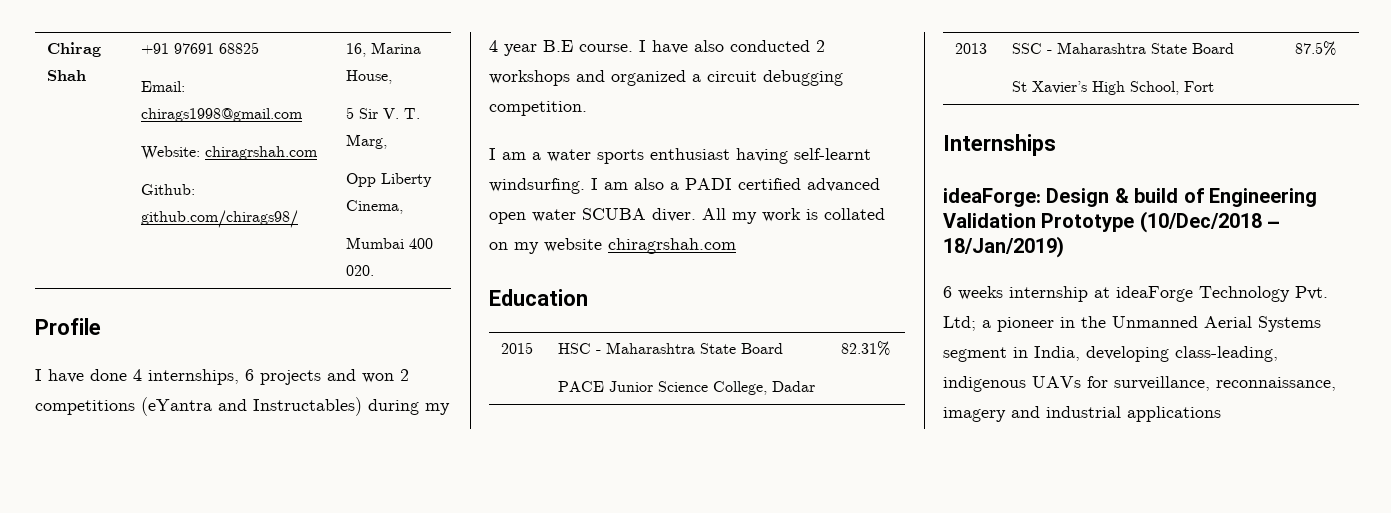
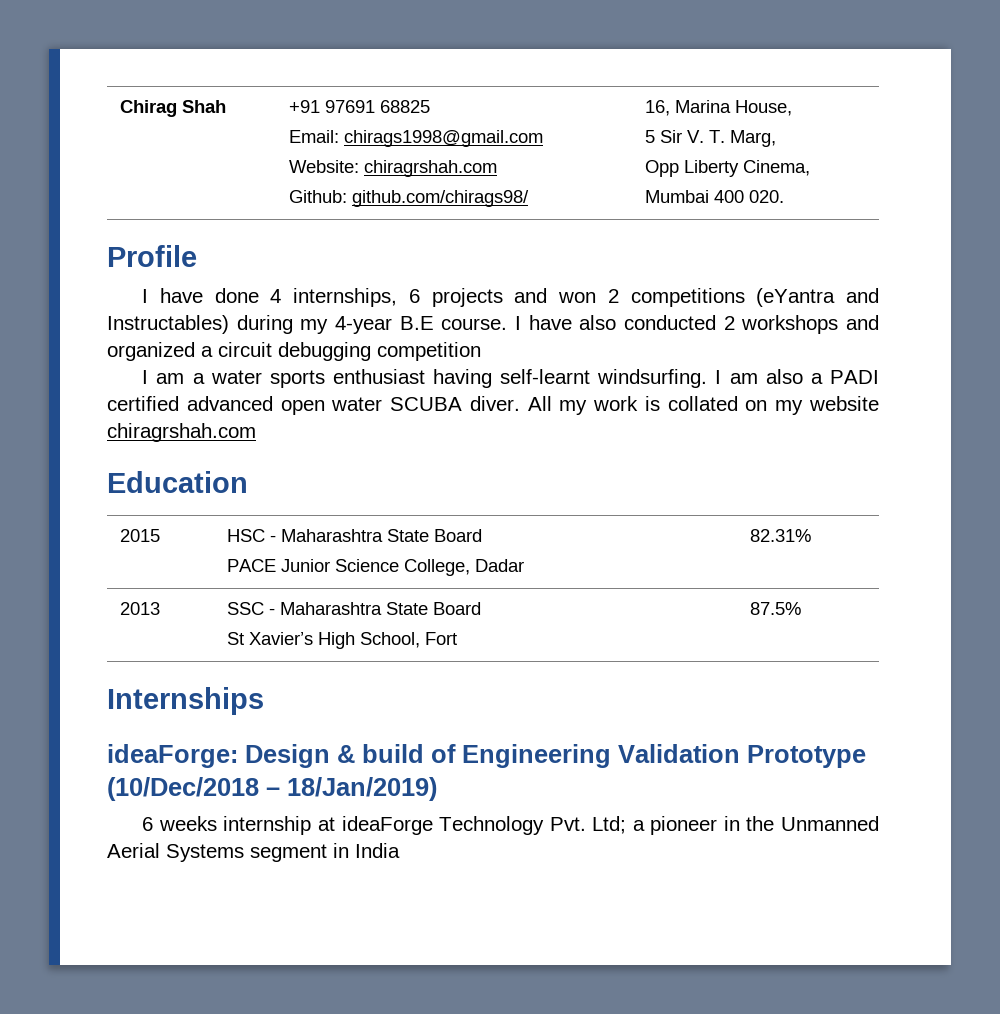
[489,40,537,56] 4 year -> [335,316,392,334] 4-year
[489,101,587,116] competition. -> [377,342,481,361] competition
[1034,346,1278,362] [943,376,1336,392] [943,406,1221,422] India, developing class-leading, indigenous UAVs for surveillance, reconnaissance, imagery and industrial applications -> [355,843,400,858] India

